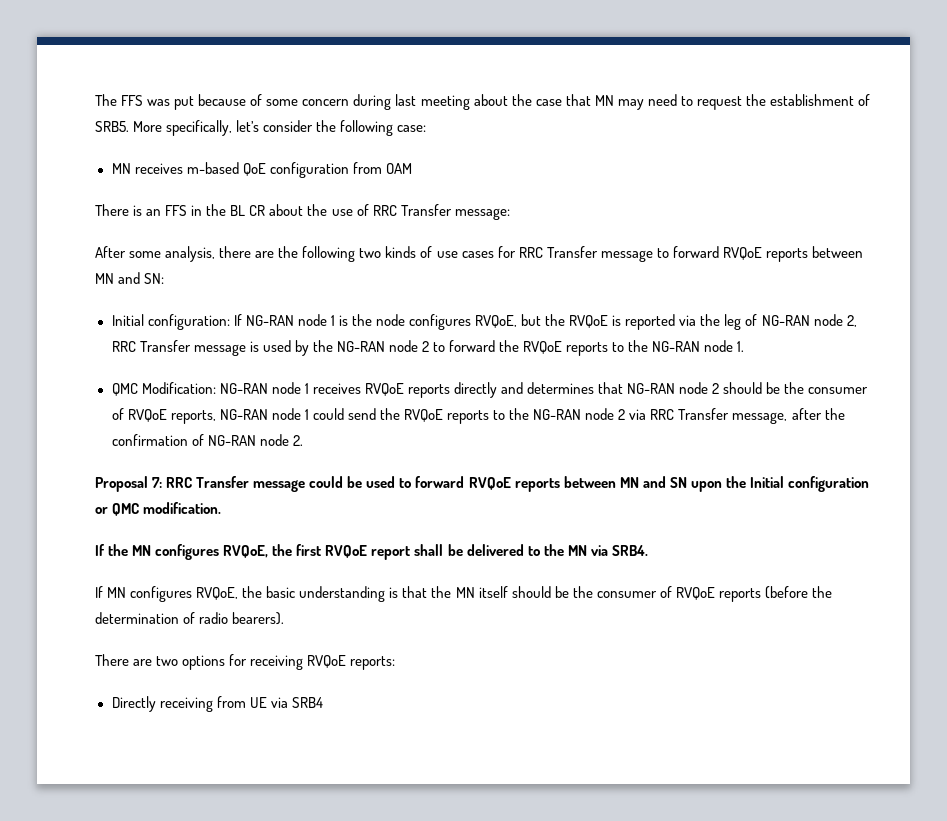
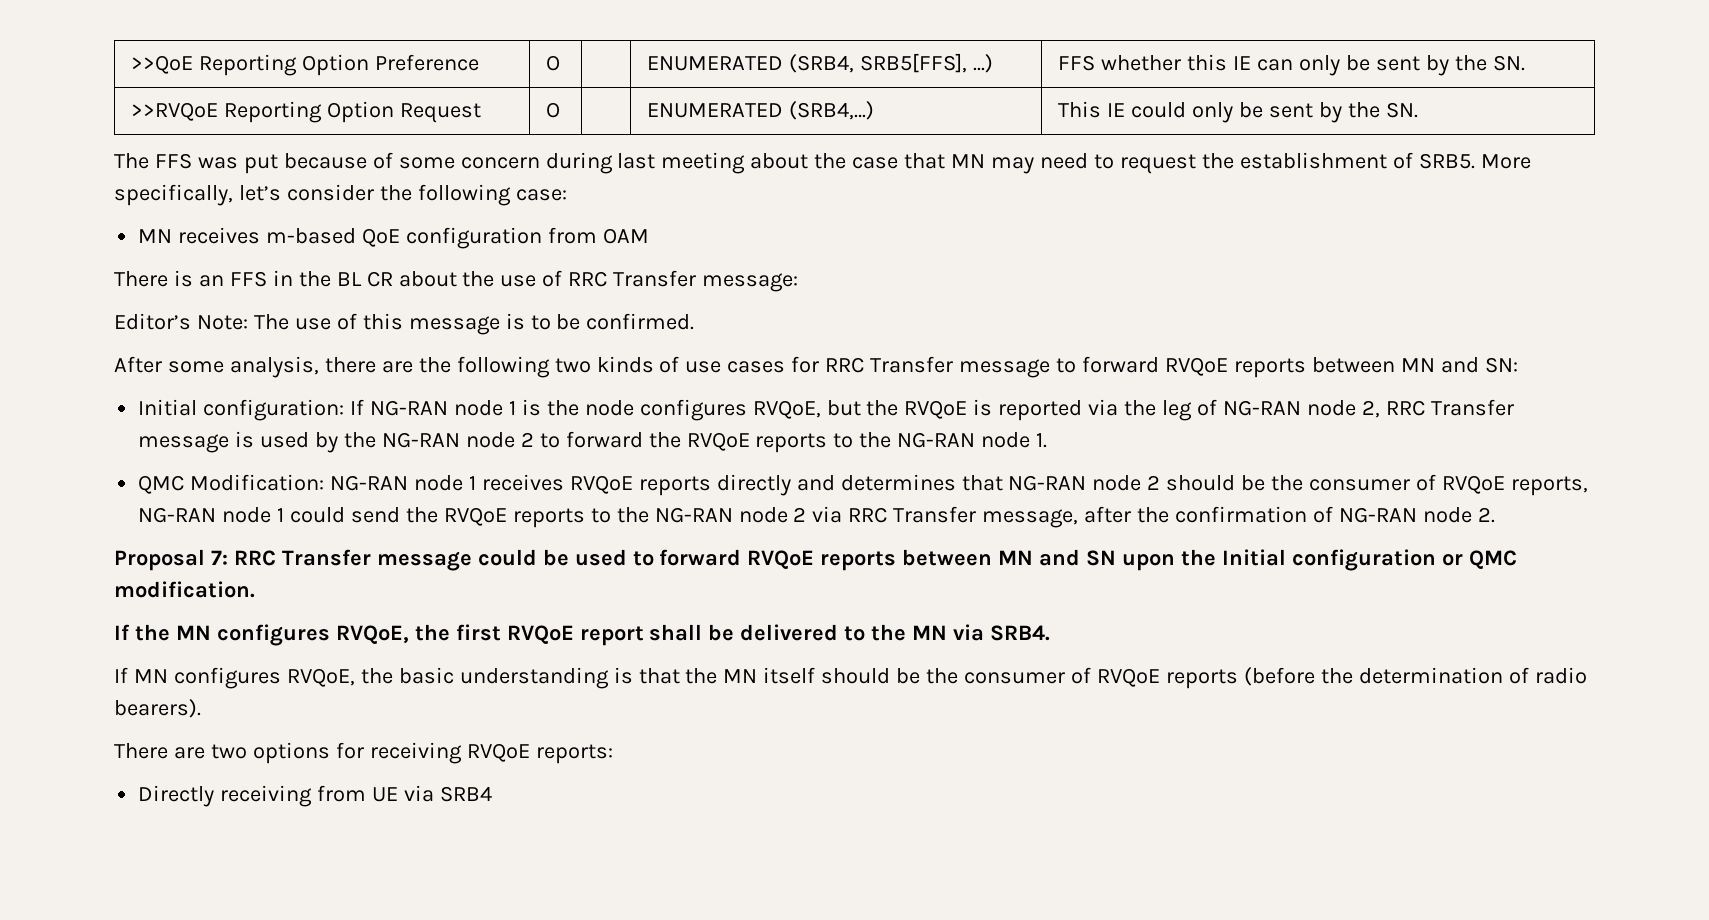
(95, 100) none -> [131,54,479,76] [546,55,561,71] [647,53,993,73] [1058,54,1525,76] [131,101,481,123] [546,102,561,118] [647,101,875,120] [1058,101,1418,123] >>QoE Reporting Option Preference | O | | ENUMERATED (SRB4, SRB5[FFS], ...) | FFS whether this IE can only be sent by the SN. // >>RVQoE Reporting Option Request | O | | ENUMERATED (SRB4,…) | This IE could only be sent by the SN. //
(510, 214) none -> [114,313,695,335] // Editor’s Note: The use of this message is to be confirmed.

